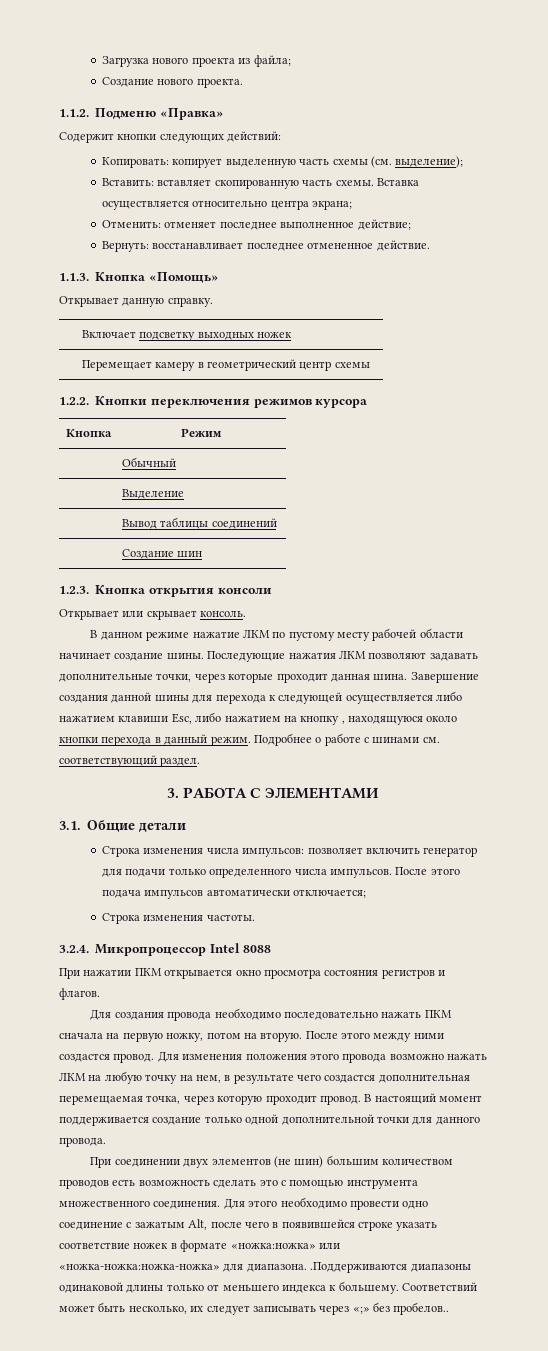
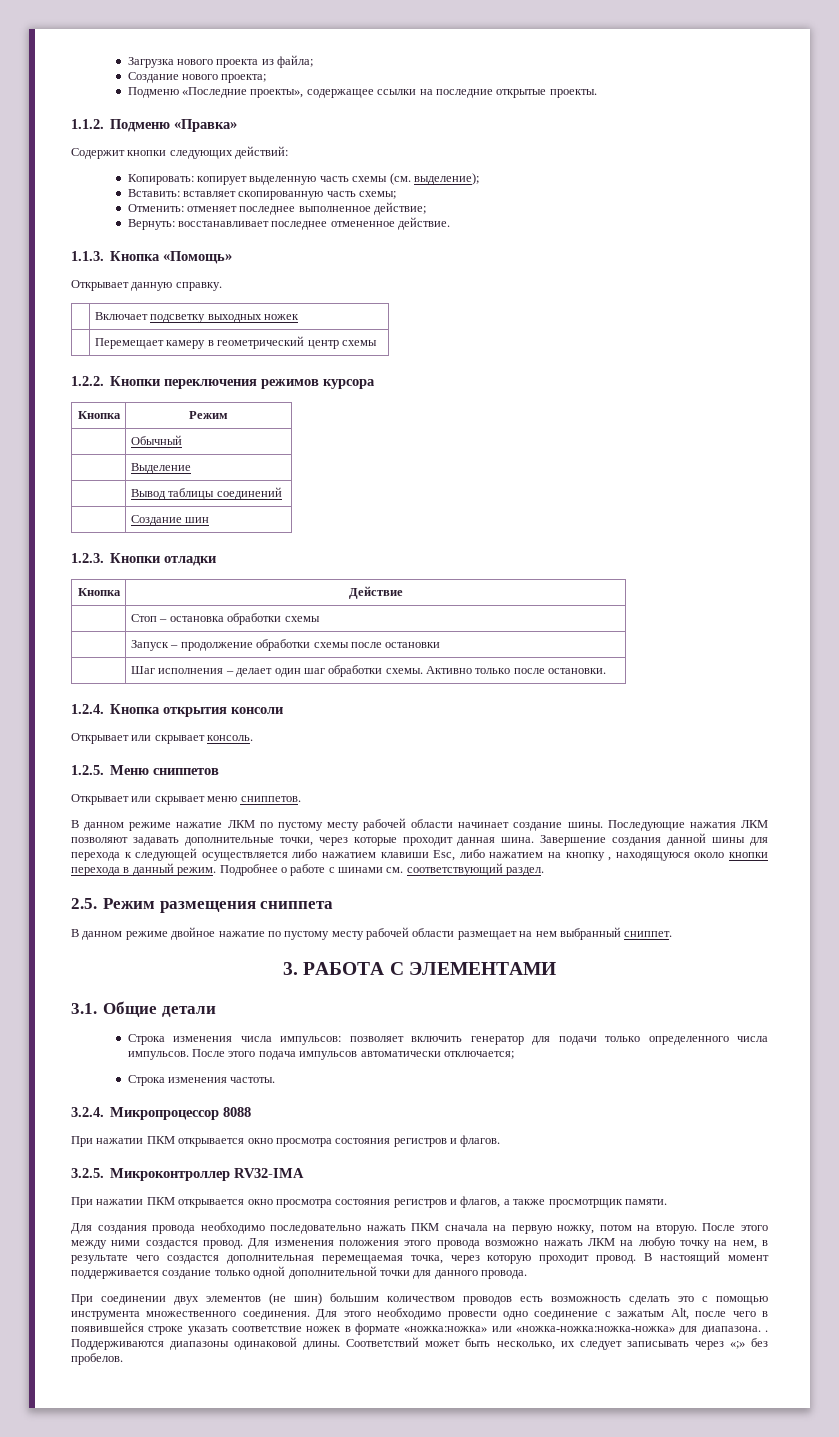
[196,78,243,88] проекта. -> [221,74,267,83] [127,87,597,98] проекта; // Подменю «Последние проекты», содержащее ссылки на последние открытые проекты.
[335,178,419,186] [102,200,353,210] схемы. Вставка осуществляется относительно центра экрана; -> [359,191,397,199] схемы;
(89, 590) none -> [110,553,217,566] [77,588,121,596] [348,586,403,599] [130,613,320,625] [130,639,441,651] [130,665,607,677] [71,704,104,714] Кнопки отладки // Кнопка | Действие // | Стоп – остановка обработки схемы // | Запуск – продолжение обработки схемы после остановки // | Шаг исполнения – делает один шаг обработки схемы. Активно только после остановки. // 1.2.4.
(247, 614) none -> [71,765,220,775] [71,794,301,805] // 1.2.5. Меню сниппетов // Открывает или скрывает меню сниппетов.
(201, 762) none -> [71,898,334,913] [71,927,673,940] // 2.5. Режим размещения сниппета // В данном режиме двойное нажатие по пустому месту рабочей области размещает на нем выбранный сниппет.
[209,943,240,953] Intel -> (220, 1113) none
(100, 994) none -> [71,1168,305,1181] [71,1196,667,1208] // 3.2.5. Микроконтроллер RV32-IMA // При нажатии ПКМ открывается окно просмотра состояния регистров и флагов, а также просмотрщик памяти.
[310,1262,471,1273] [59,1281,399,1294] .Поддерживаются диапазоны одинаковой длины только от меньшего индекса к большему. -> [765,1330,769,1332] [71,1337,341,1350] . Поддерживаются диапазоны одинаковой длины.
[393,1302,450,1315] пробелов.. -> [71,1353,123,1365] пробелов.

